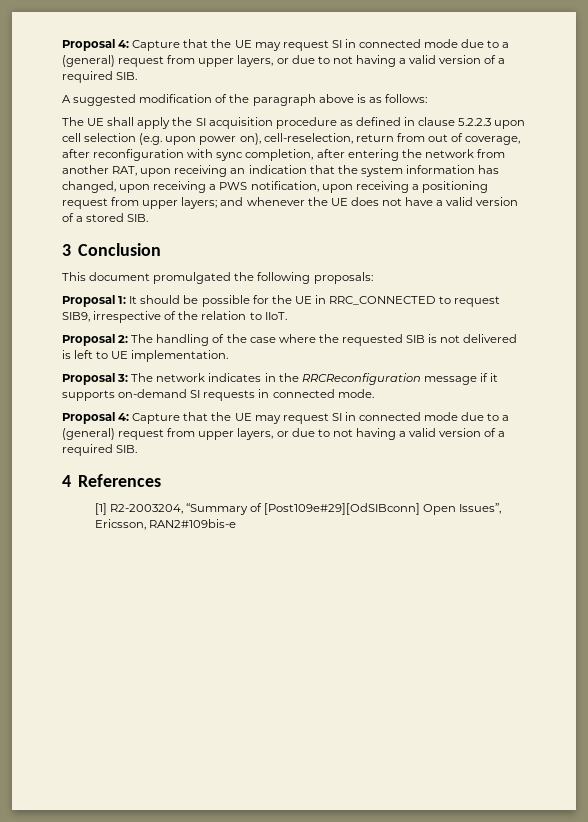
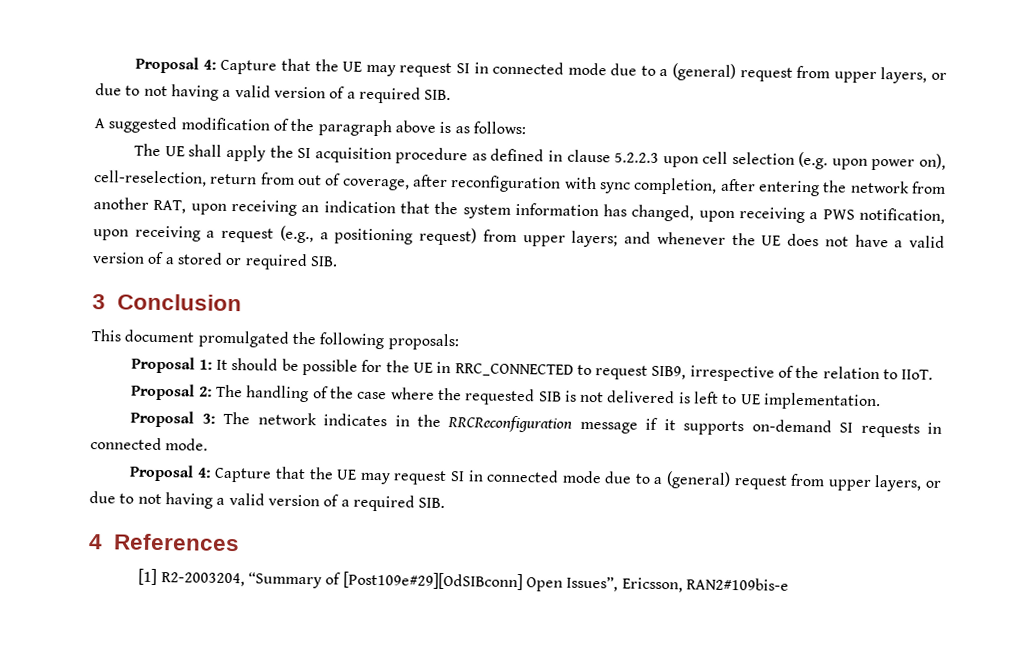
[421,181,488,193] [62,198,108,209] positioning request -> [221,225,478,246] request (e.g., a positioning request)
(125, 217) none -> [225,253,308,271] or required

